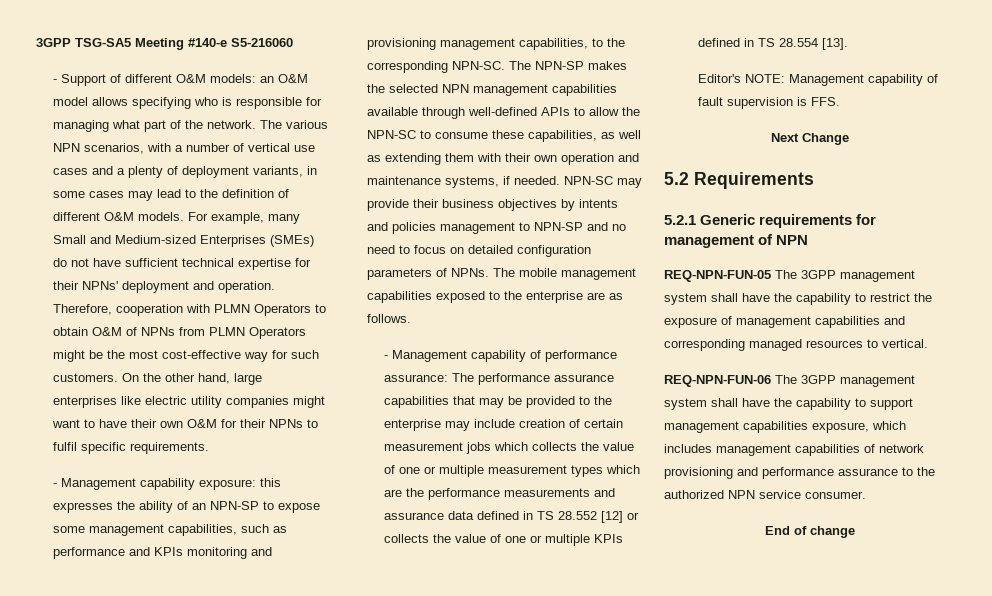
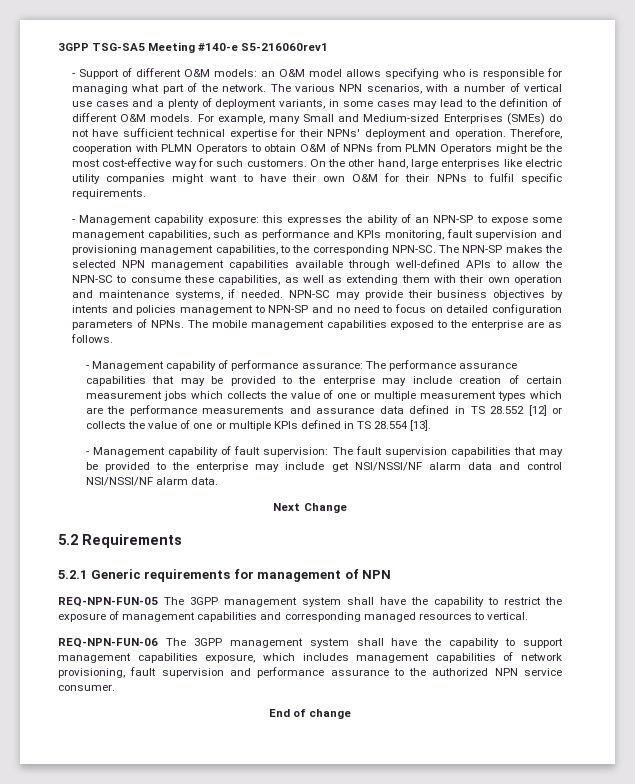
[231,38,293,47] S5-216060 -> [241,43,329,51] S5-216060rev1
[186,547,247,559] monitoring -> [384,229,538,240] monitoring, fault supervision
[697,74,785,83] Editor's NOTE: -> [85,451,89,455] -
[726,97,840,109] supervision is FFS. -> [263,446,563,457] [85,462,562,472] [85,477,219,486] supervision: The fault supervision capabilities that may be provided to the enterprise may include get NSI/NSSI/NF alarm data and control NSI/NSSI/NF alarm data.
[664,467,733,479] provisioning -> [58,667,224,678] provisioning, fault supervision

